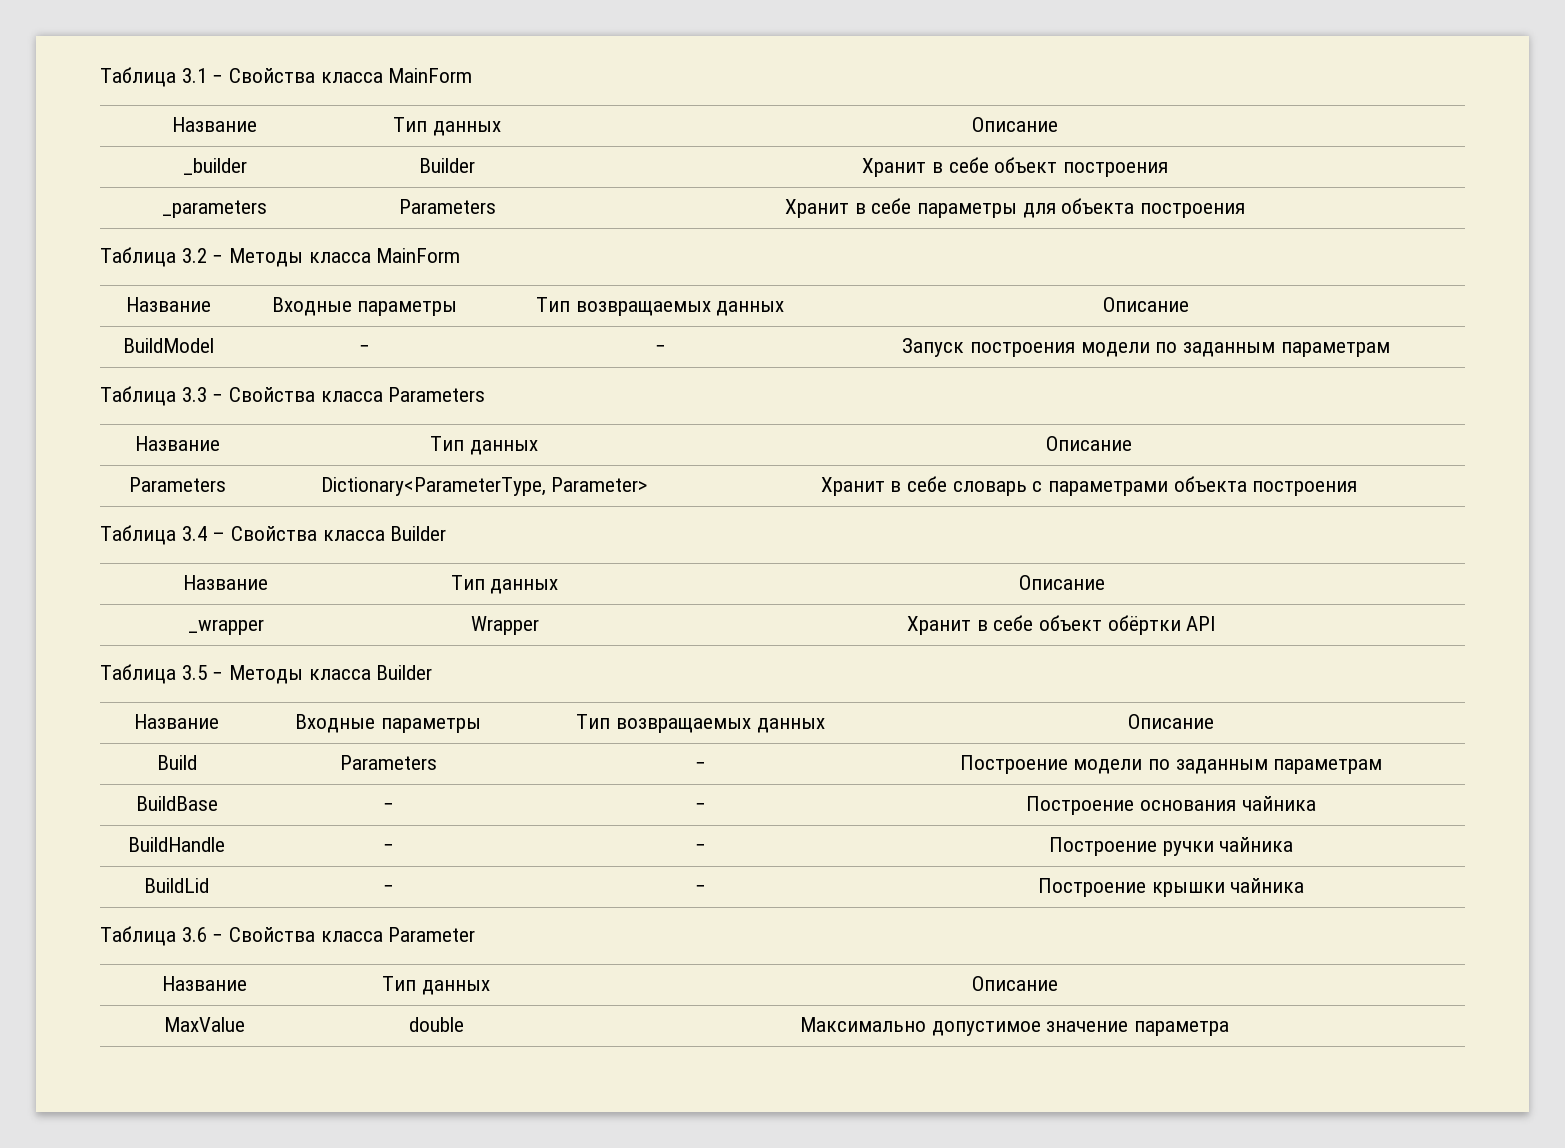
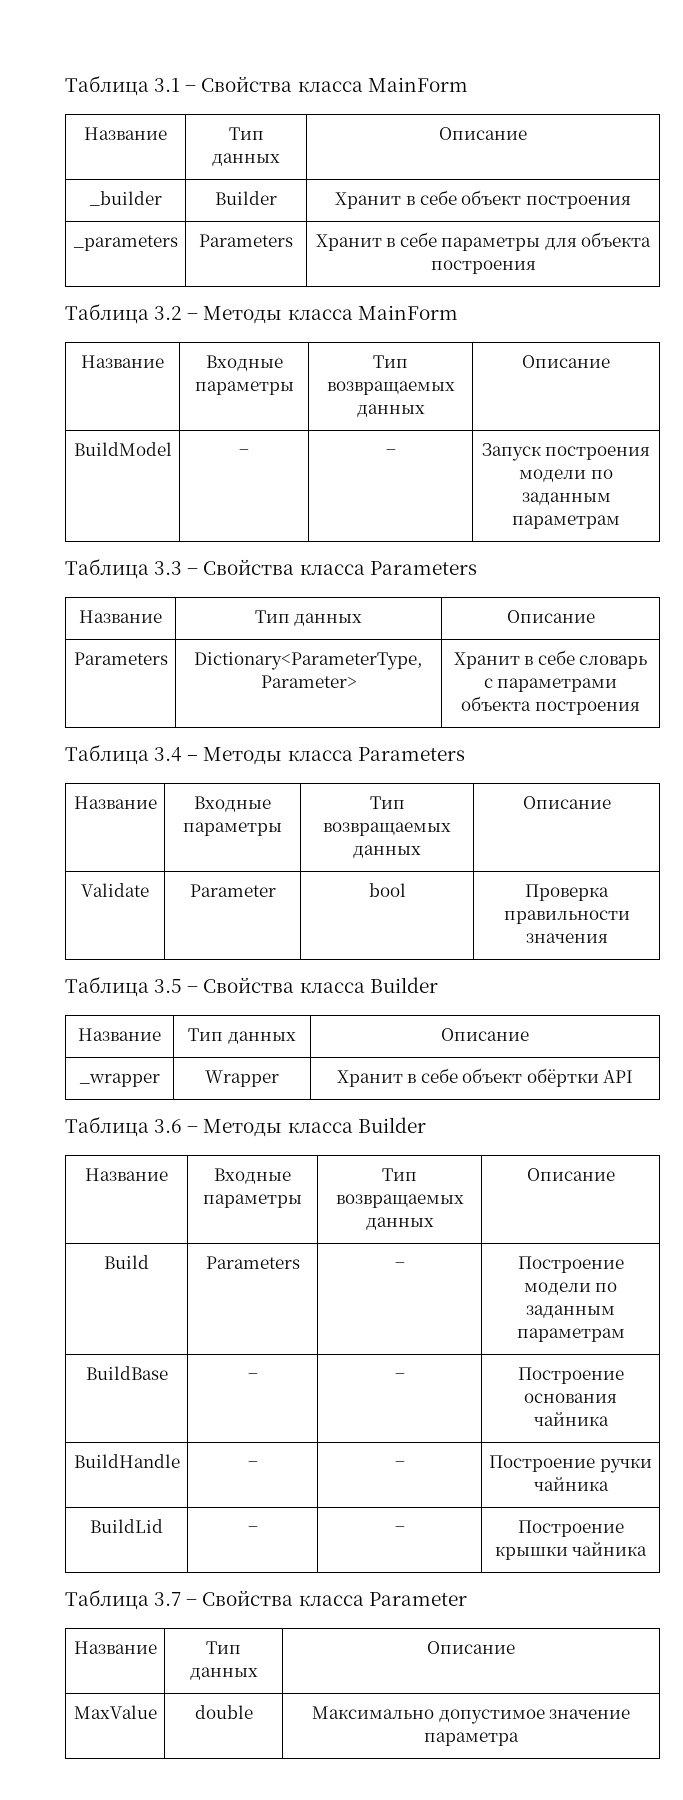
(226, 536) none -> [203,747,465,765] [73,796,157,809] [194,796,271,812] [183,822,282,836] [369,796,405,809] [323,822,451,836] [353,845,421,858] [522,796,611,809] [81,883,149,897] [189,884,276,897] [368,883,406,897] [525,884,609,901] [503,910,630,924] [525,933,608,943] [65,976,199,997] Методы класса Parameters // Название | Входные параметры | Тип возвращаемых данных | Описание // Validate | Parameter | bool | Проверка правильности значения // Таблица 3.5 −
[181,665,207,680] 3.5 -> [154,1119,183,1133] 3.6
[181,927,207,942] 3.6 -> [154,1592,182,1606] 3.7

